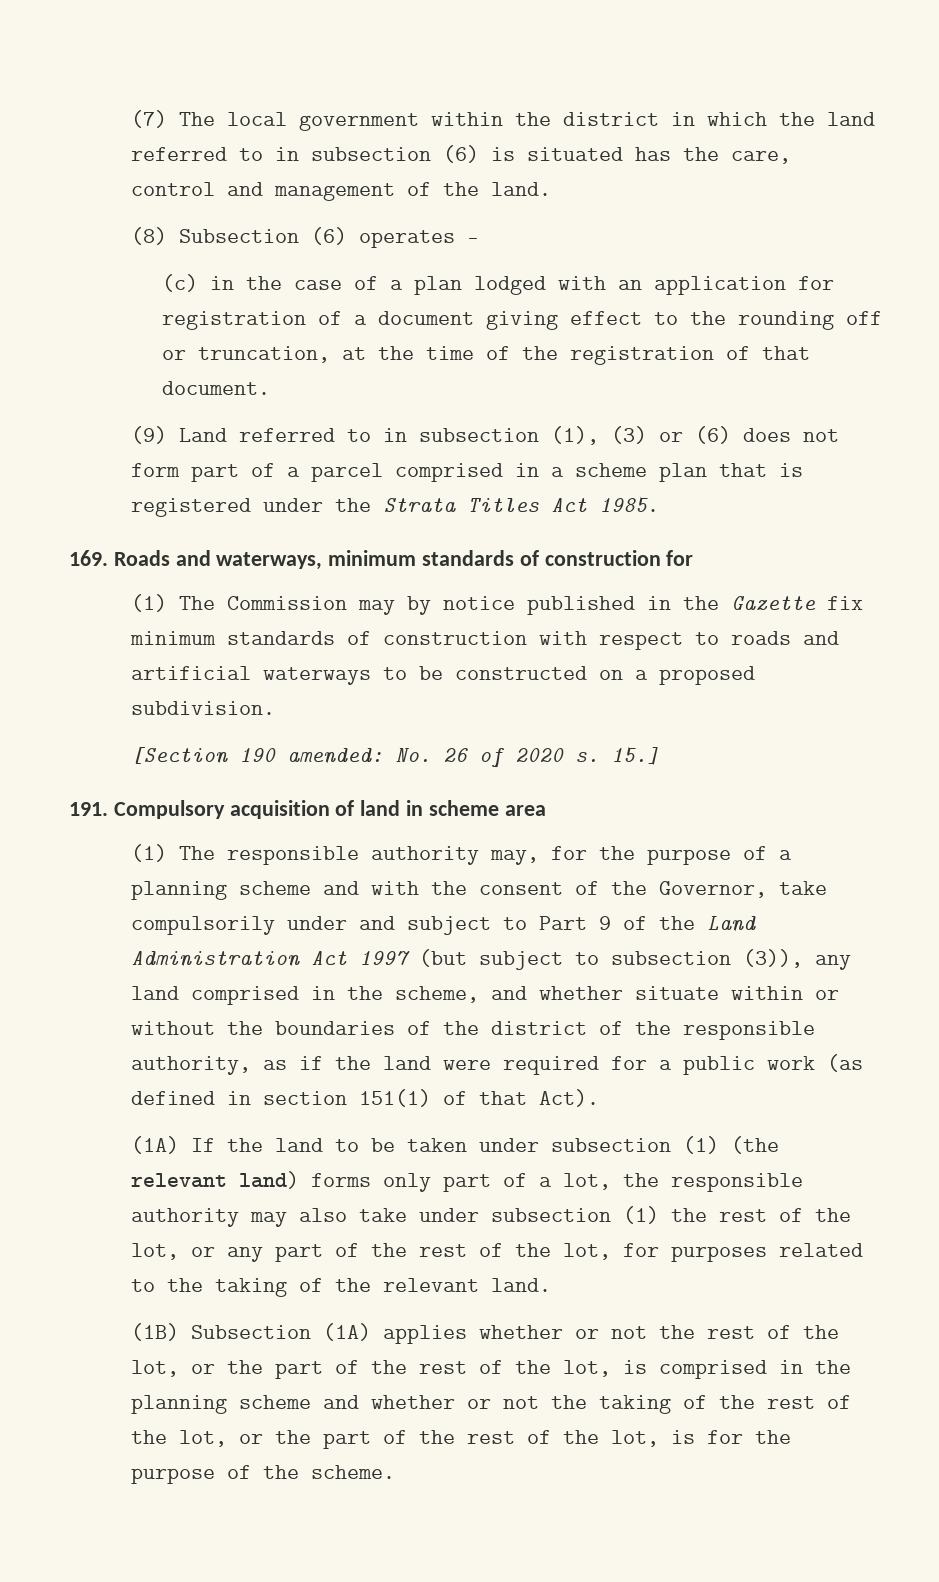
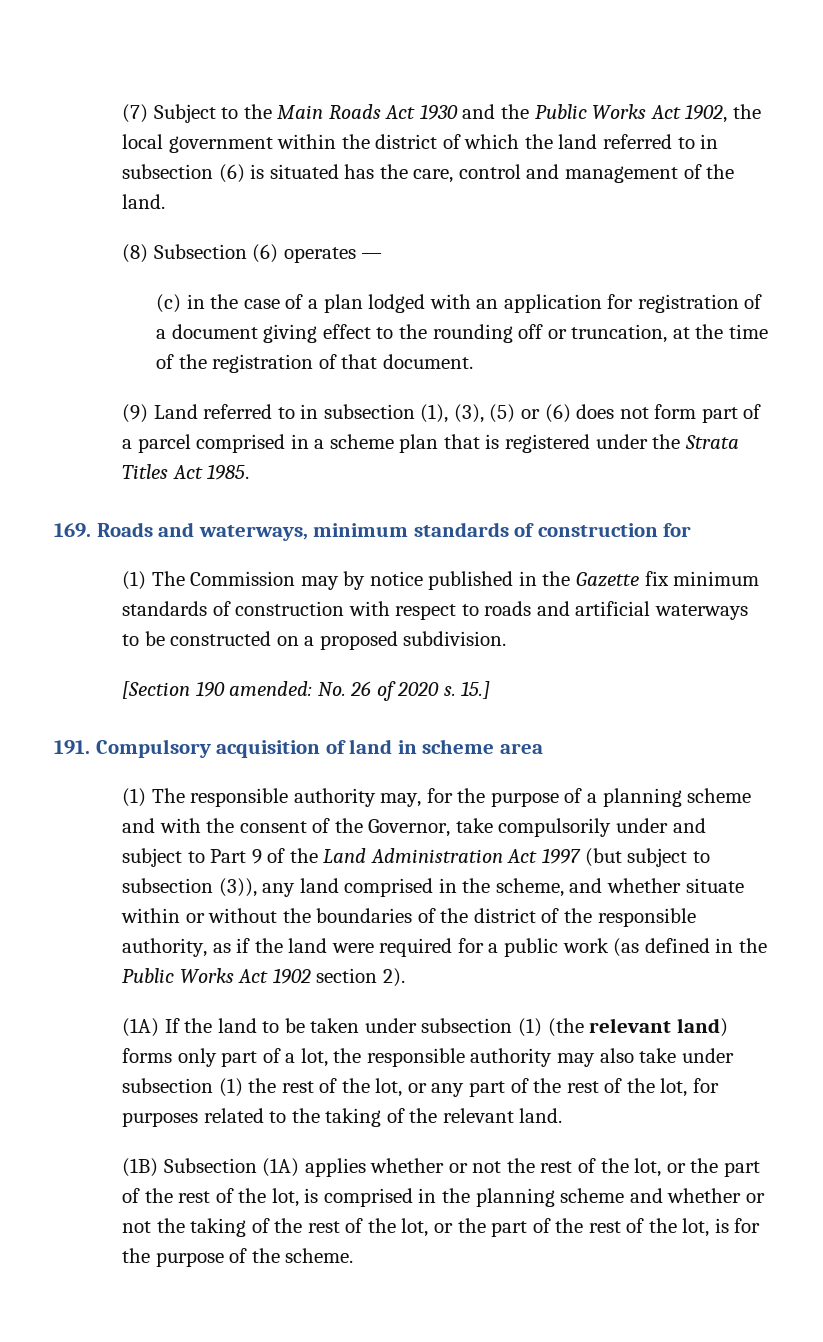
[179,112,216,126] The -> [153,104,761,123] Subject to the Main Roads Act 1930 and the Public Works Act 1902, the
[671,112,696,126] in -> [442,134,461,149] of
[611,426,648,444] (3) -> [453,404,516,423] (3), (5)
[263,1089,600,1107] section 151(1) of that Act). -> [738,938,767,953] [122,968,405,987] the Public Works Act 1902 section 2).

